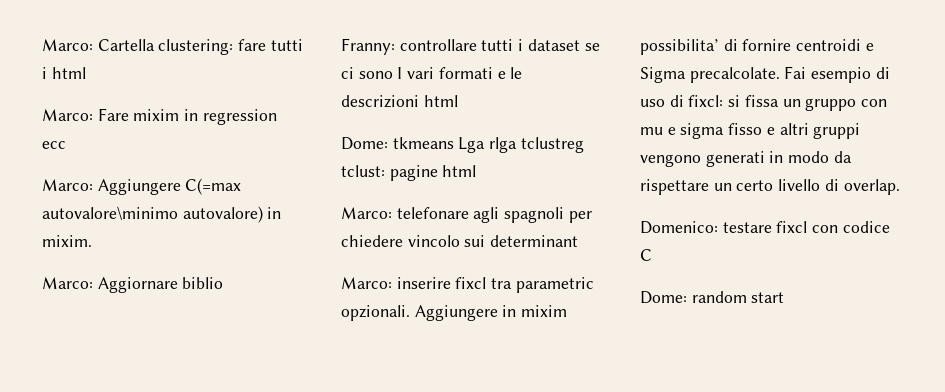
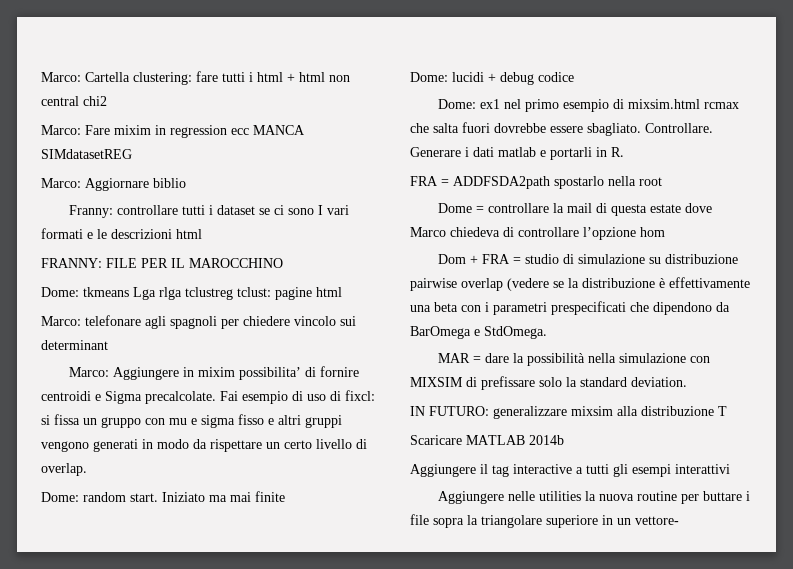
(86, 73) none -> [287,72,350,82] [41,96,107,106] + html non central chi2
[42,178,242,195] [42,206,282,223] [42,235,92,247] // Marco: Aggiungere C(=max autovalore\minimo autovalore) in mixim. -> [253,125,305,135] [41,149,132,159] MANCA SIMdatasetREG
(458, 101) none -> [41,258,283,268] // FRANNY: FILE PER IL MAROCCHINO
[396,277,594,293] [341,305,410,321] inserire fixcl tra parametric opzionali. -> (109, 372) none
[640,221,890,234] [640,249,652,261] [640,291,785,304] Domenico: testare fixcl con codice C // Dome: random start -> [41,491,285,502] [410,72,574,85] [437,99,739,112] [410,122,713,136] [410,147,624,160] [410,176,662,189] [437,203,712,216] [410,227,665,240] [437,254,738,264] [410,277,750,291] [410,301,730,315] [410,326,547,339] [437,353,710,366] [410,376,687,390] [410,406,727,419] [410,435,564,445] [410,464,730,477] [437,491,750,504] [410,514,679,528] Dome: random start. Iniziato ma mai finite // Dome: lucidi + debug codice // Dome: ex1 nel primo esempio di mixsim.html rcmax che salta fuori dovrebbe essere sbagliato. Controllare. Generare i dati matlab e portarli in R. // FRA = ADDFSDA2path spostarlo nella root // Dome = controllare la mail di questa estate dove Marco chiedeva di controllare l’opzione hom // Dom + FRA = studio di simulazione su distribuzione pairwise overlap (vedere se la distribuzione è effettivamente una beta con i parametri prespecificati che dipendono da BarOmega e StdOmega. // MAR = dare la possibilità nella simulazione con MIXSIM di prefissare solo la standard deviation. // IN FUTURO: generalizzare mixsim alla distribuzione T // Scaricare MATLAB 2014b // Aggiungere il tag interactive a tutti gli esempi interattivi // Aggiungere nelle utilities la nuova routine per buttare i file sopra la triangolare superiore in un vettore-

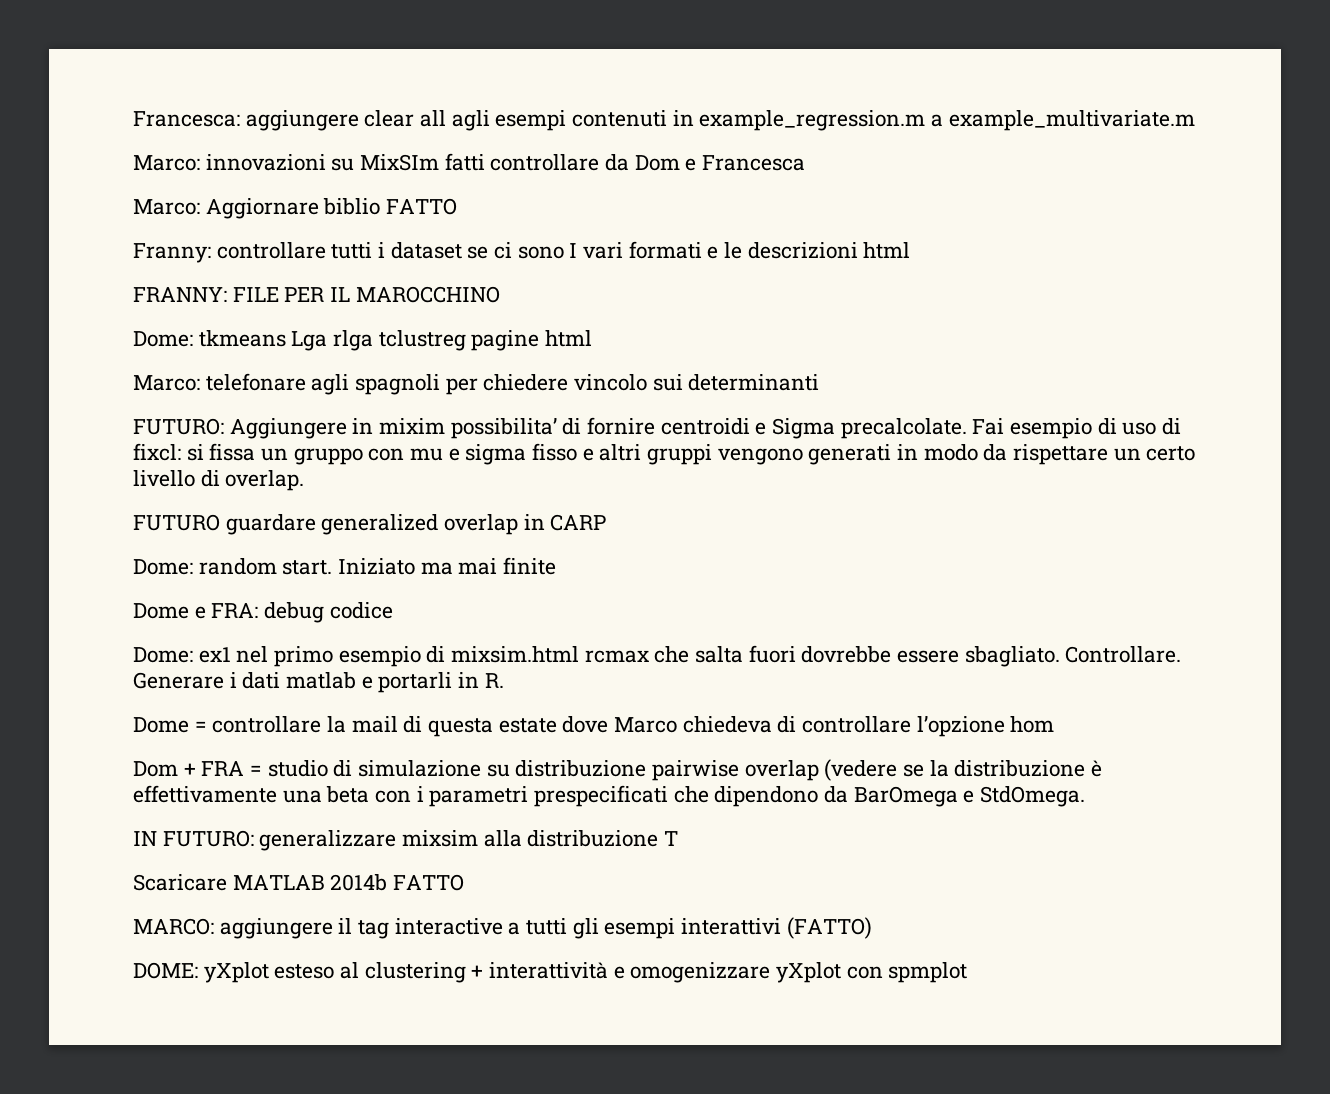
[41,71,350,85] [41,96,107,106] [41,125,305,138] [41,149,132,159] Marco: Cartella clustering: fare tutti i html + html non central chi2 // Marco: Fare mixim in regression ecc MANCA SIMdatasetREG -> [133,110,1195,131] [133,153,806,171] Francesca: aggiungere clear all agli esempi contenuti in example_regression.m a example_multivariate.m // Marco: innovazioni su MixSIm fatti controllare da Dom e Francesca
(186, 183) none -> [386,198,458,215] FATTO
[237,287,271,297] tclust: -> (466, 340) none
[41,340,108,350] [68,367,109,377] determinant // Marco: -> [688,374,820,391] [133,418,224,435] determinanti // FUTURO:
(87, 469) none -> [133,514,607,535] // FUTURO guardare generalized overlap in CARP
[410,72,496,82] Dome: lucidi + -> [133,603,259,619] Dome e FRA:
[410,176,662,189] // FRA = ADDFSDA2path spostarlo nella root -> (504, 680) none
[437,353,710,366] [410,376,687,390] // MAR = dare la possibilità nella simulazione con MIXSIM di prefissare solo la standard deviation. -> (1086, 796) none
[410,464,476,477] // Aggiungere -> [393,874,465,891] [133,918,333,939] FATTO // MARCO: aggiungere
[437,491,750,504] [410,514,679,528] // Aggiungere nelle utilities la nuova routine per buttare i file sopra la triangolare superiore in un vettore- -> [786,917,872,939] [133,962,968,983] (FATTO) // DOME: yXplot esteso al clustering + interattività e omogenizzare yXplot con spmplot

